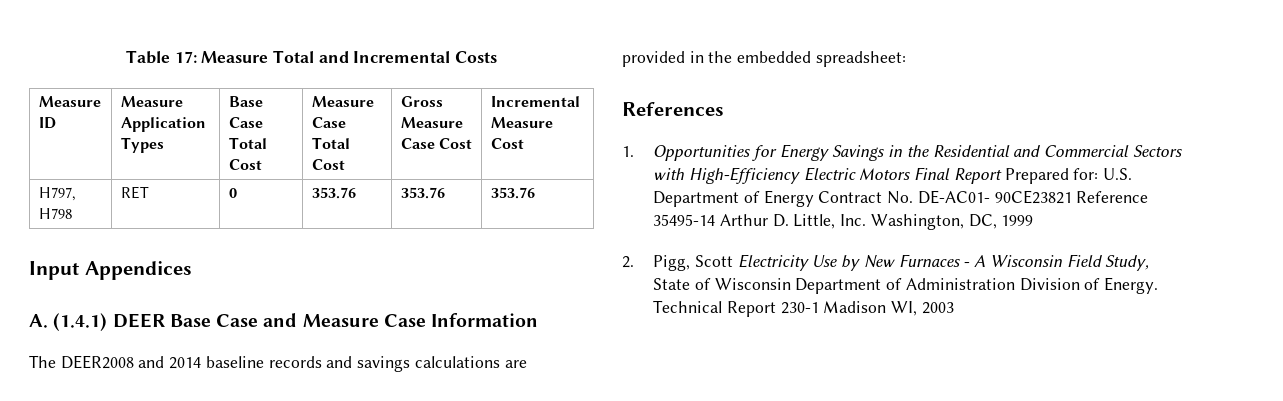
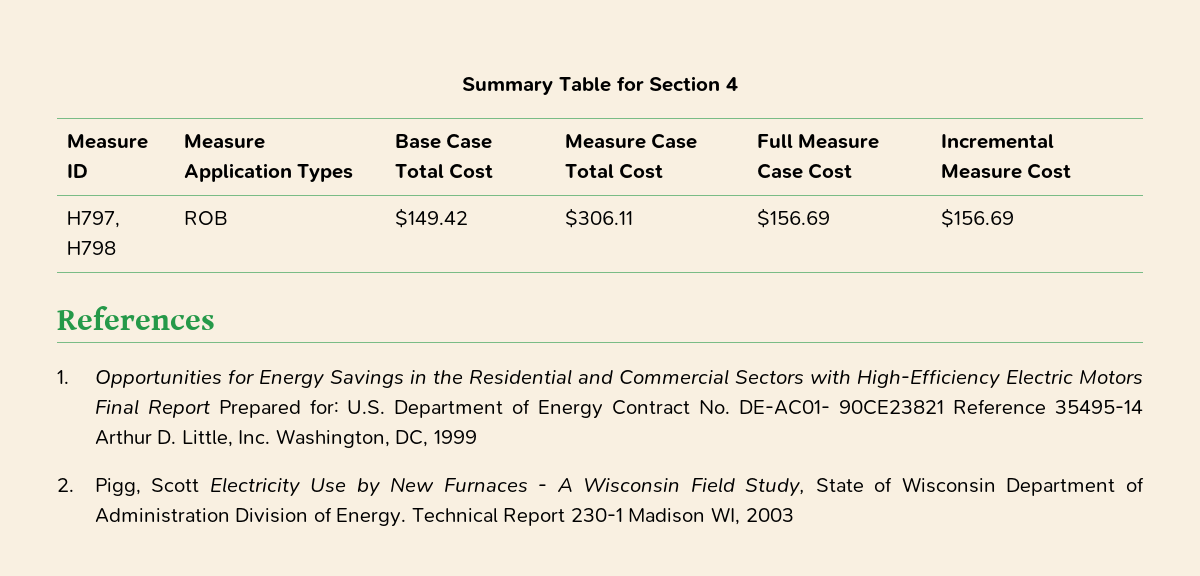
[125,50,498,64] Table 17: Measure Total and Incremental Costs -> [462,76,738,95] Summary Table for Section 4
[400,96,443,107] Gross -> [756,134,793,148] Full
[120,186,149,199] [228,188,237,198] [311,187,356,199] [400,187,445,199] [490,187,535,199] [29,261,192,280] [29,313,539,331] [29,355,527,372] [622,51,906,67] RET | 0 | 353.76 | 353.76 | 353.76 // Input Appendices // A. (1.4.1) DEER Base Case and Measure Case Information // The DEER2008 and 2014 baseline records and savings calculations are provided in the embedded spreadsheet: -> [183,211,228,225] [394,208,468,228] [564,208,633,228] [756,208,830,228] [940,208,1014,228] ROB | $149.42 | $306.11 | $156.69 | $156.69

